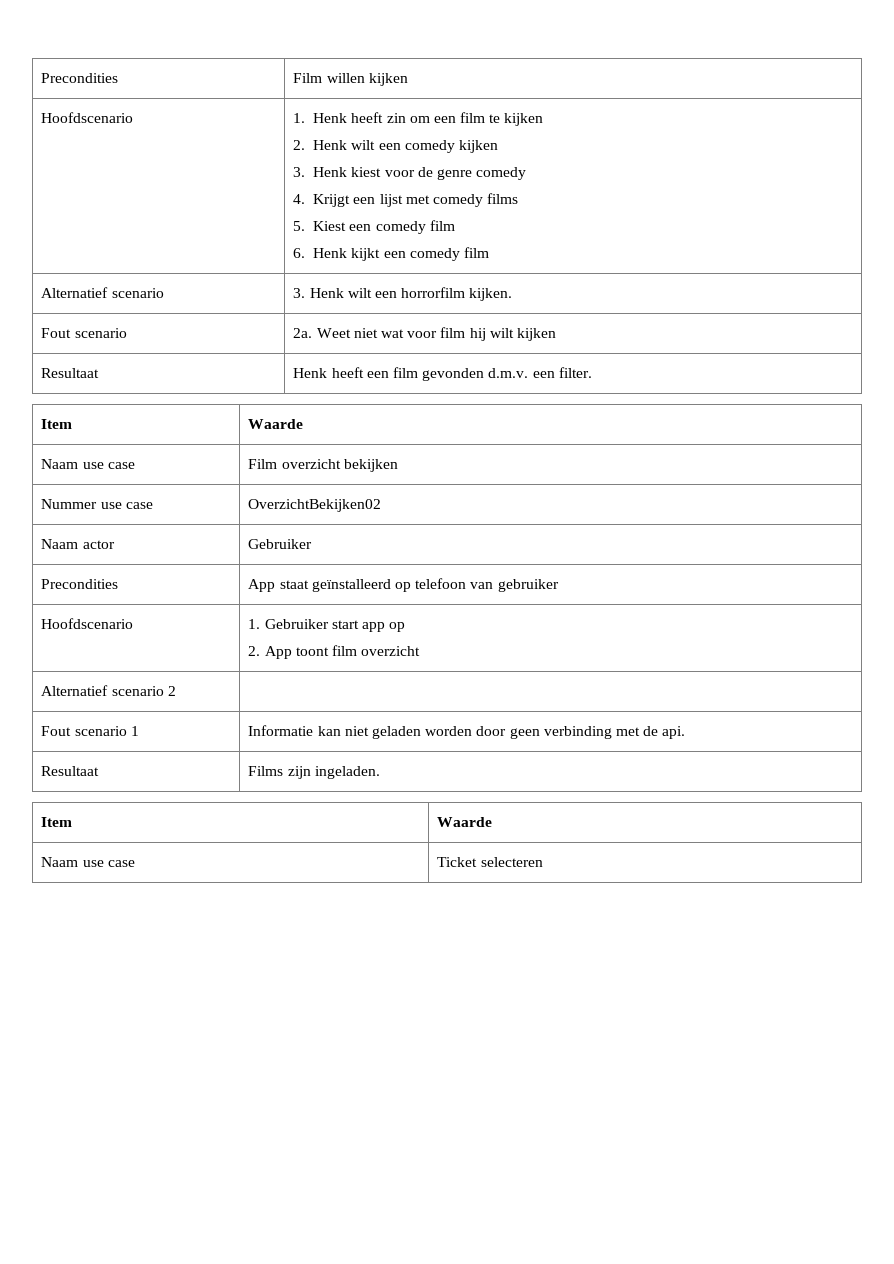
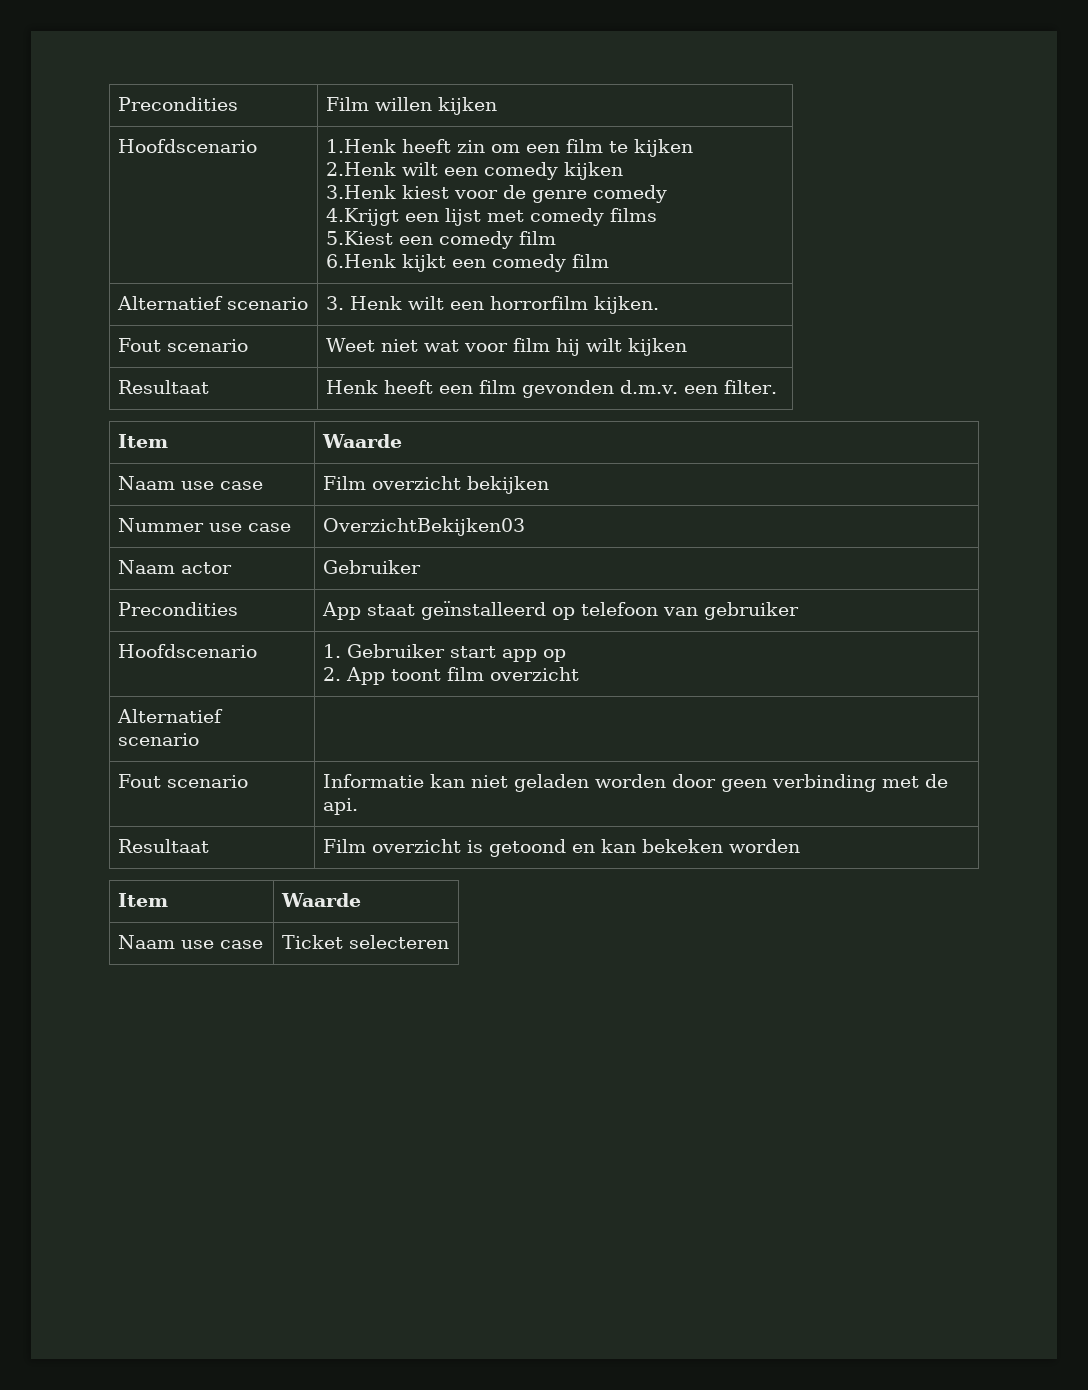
[293,113,348,123] 1. Henk -> [325,139,396,153] 1.Henk
[293,140,348,150] 2. Henk -> [325,162,396,176] 2.Henk
[293,167,348,177] 3. Henk -> [325,185,396,199] 3.Henk
[293,194,351,207] 4. Krijgt -> [325,208,399,226] 4.Krijgt
[293,220,455,234] [293,248,348,258] 5. Kiest een comedy film // 6. Henk -> [325,231,556,249] [325,254,396,268] 5.Kiest een comedy film // 6.Henk
[293,328,313,338] 2a. -> (249, 345) none
[248,499,382,512] OverzichtBekijken02 -> [322,518,525,536] OverzichtBekijken03
[167,686,176,696] [41,726,139,736] 2 | // Fout scenario 1 -> [117,774,249,788] | // Fout scenario
[248,766,380,779] Films zijn ingeladen. -> [322,839,800,857] Film overzicht is getoond en kan bekeken worden

